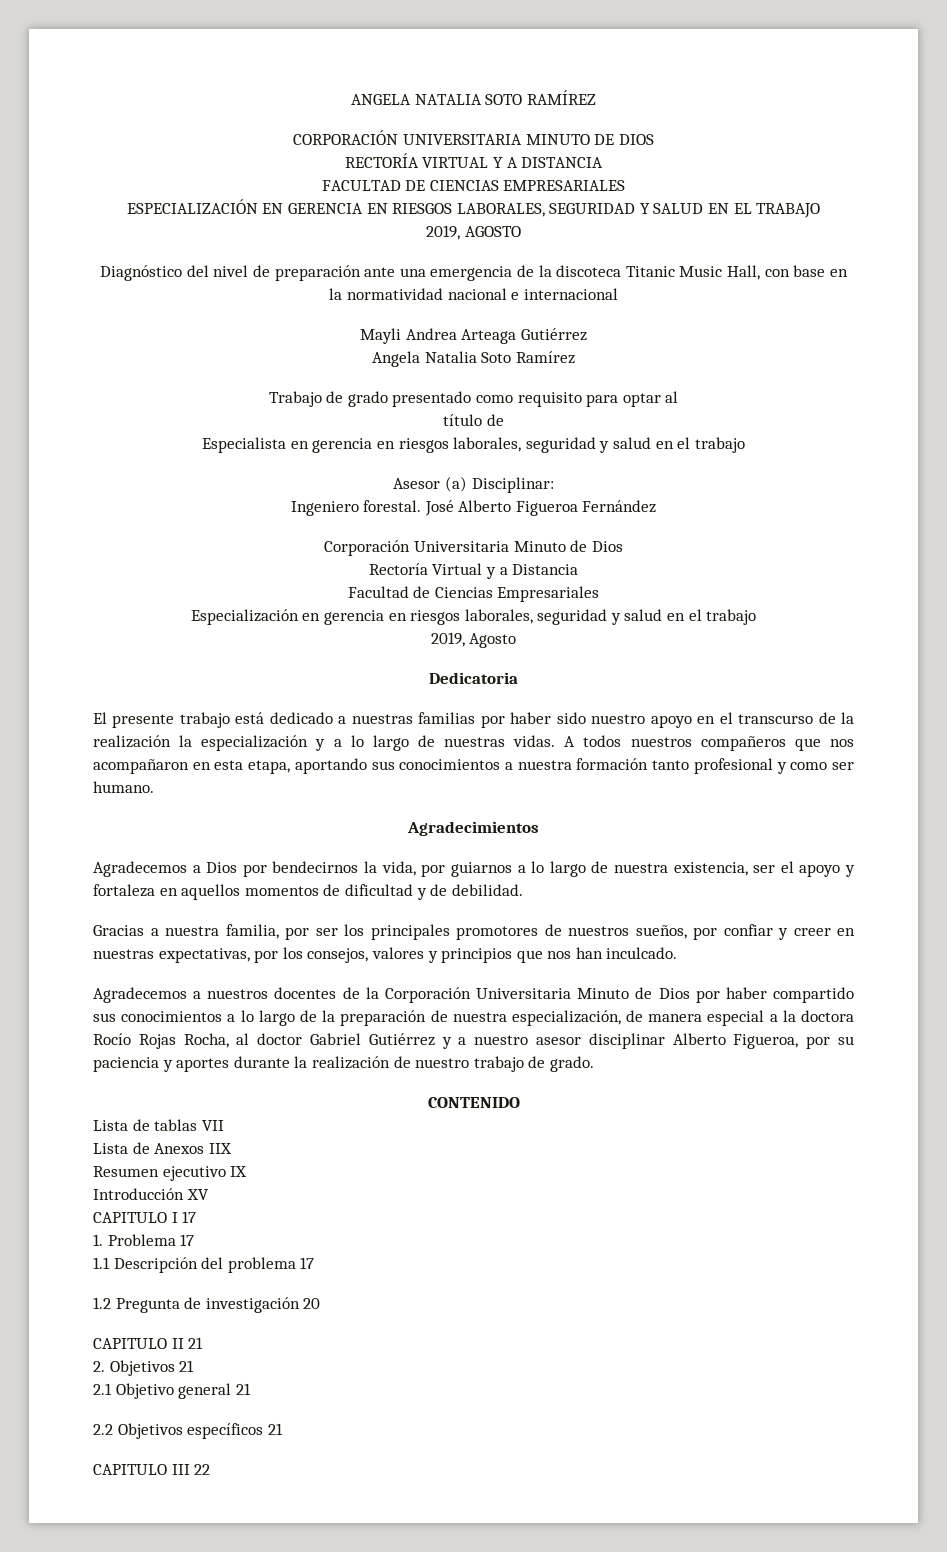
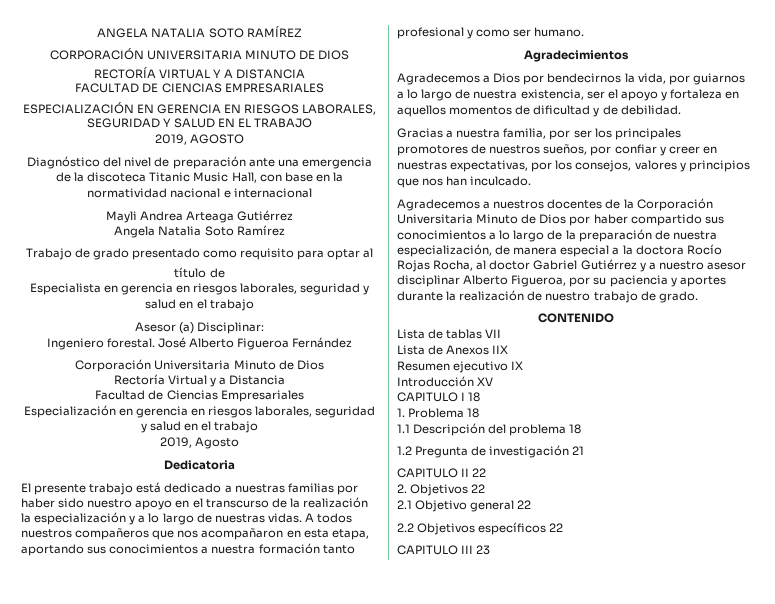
[182,1211,197,1223] 17 -> [468,392,481,402] 18
[180,1234,195,1246] 17 -> [467,408,480,418] 18
[300,1257,315,1269] 17 -> [569,424,582,434] 18
[303,1298,321,1309] 20 -> [572,446,585,455] 21
[188,1337,204,1349] 21 -> [472,468,487,477] 22
[179,1360,195,1372] 21 -> [471,484,486,493] 22
[235,1383,251,1395] 21 -> [517,500,532,509] 22
[267,1423,283,1435] 21 -> [549,523,564,532] 22
[194,1464,211,1475] 22 -> [476,545,491,555] 23

